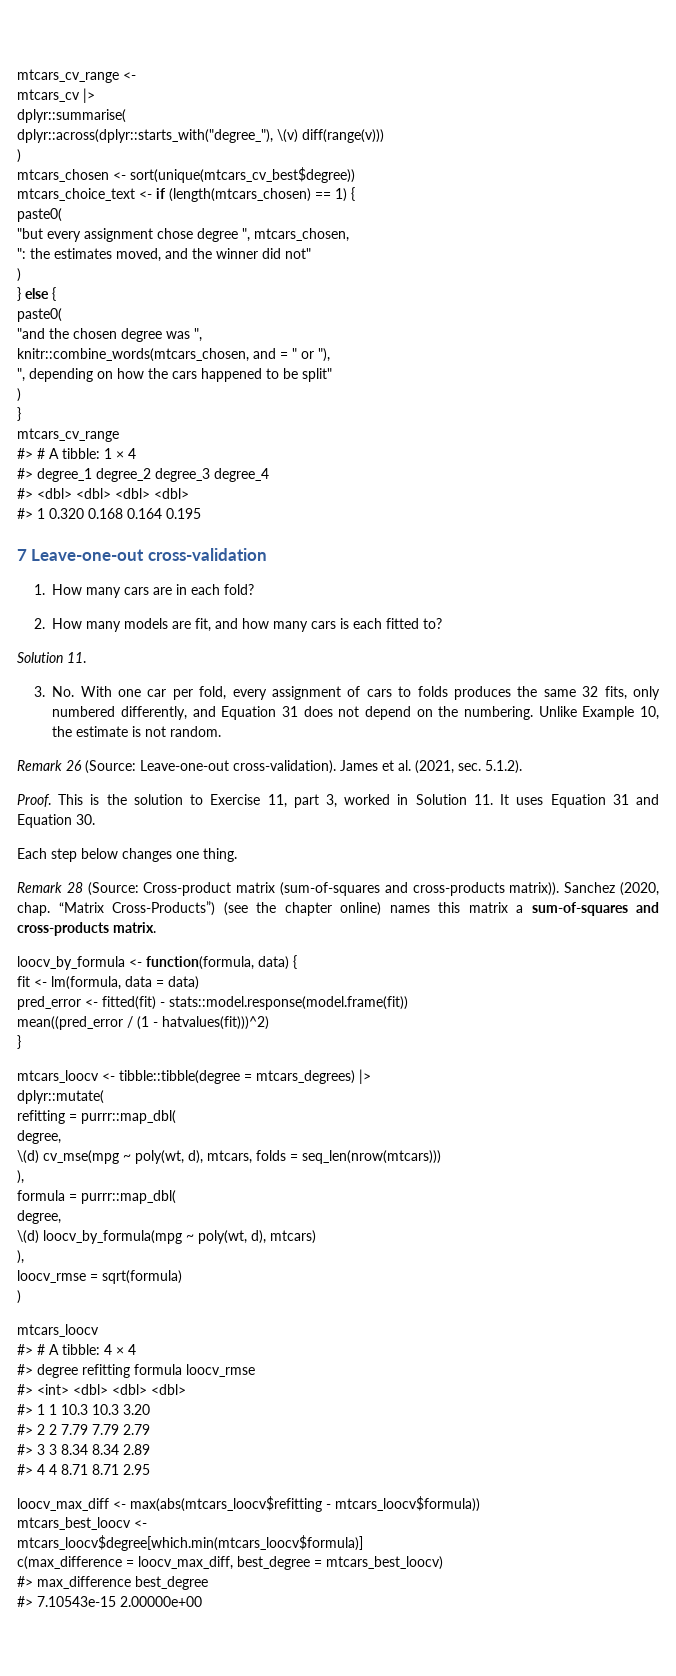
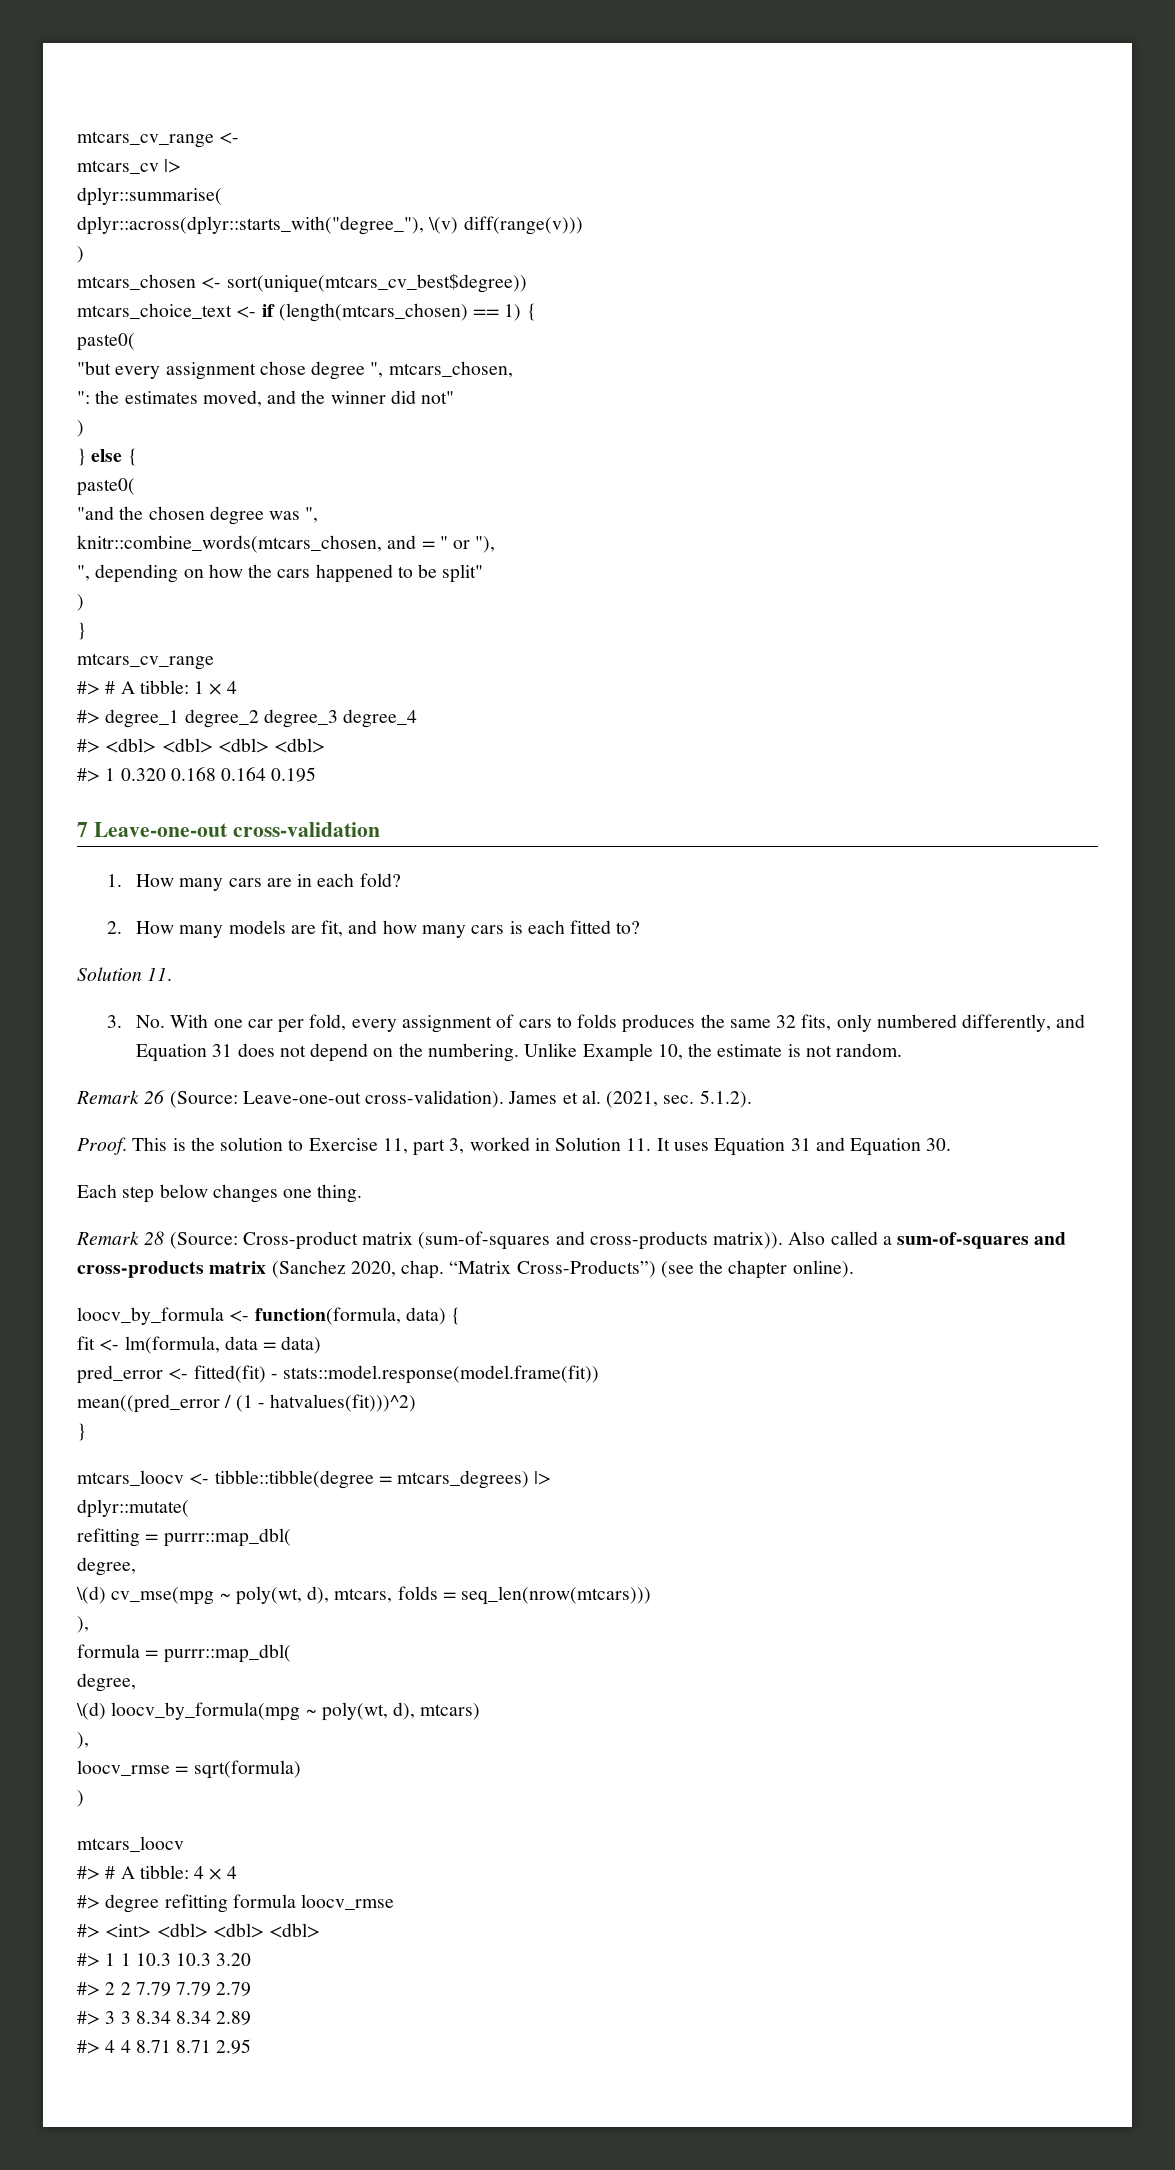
[564,882,659,896] Sanchez (2020, -> [788,1231,1067,1249] [77,1260,396,1278] Also called a sum-of-squares and cross-products matrix (Sanchez 2020,
[340,902,659,916] [17,922,156,936] online) names this matrix a sum-of-squares and cross-products matrix. -> [792,1260,854,1278] online).
[17,1496,480,1512] [17,1517,147,1530] [17,1535,363,1551] [17,1556,443,1570] [17,1576,208,1590] [17,1596,202,1607] // loocv_max_diff <- max(abs(mtcars_loocv$refitting - mtcars_loocv$formula)) // mtcars_best_loocv <- // mtcars_loocv$degree[which.min(mtcars_loocv$formula)] // c(max_difference = loocv_max_diff, best_degree = mtcars_best_loocv) // #> max_difference best_degree // #> 7.10543e-15 2.00000e+00 -> (252, 2046) none

